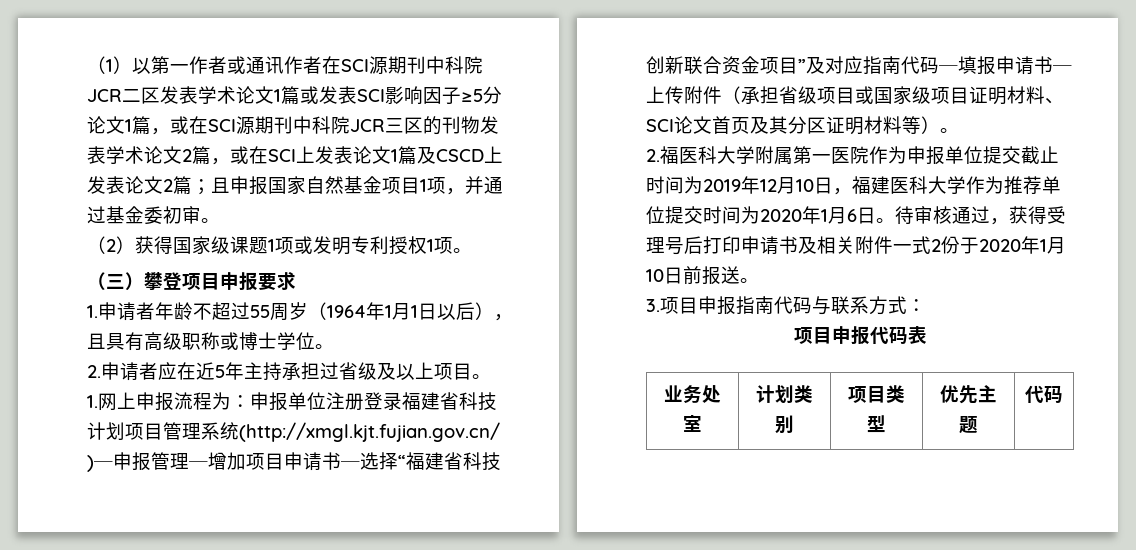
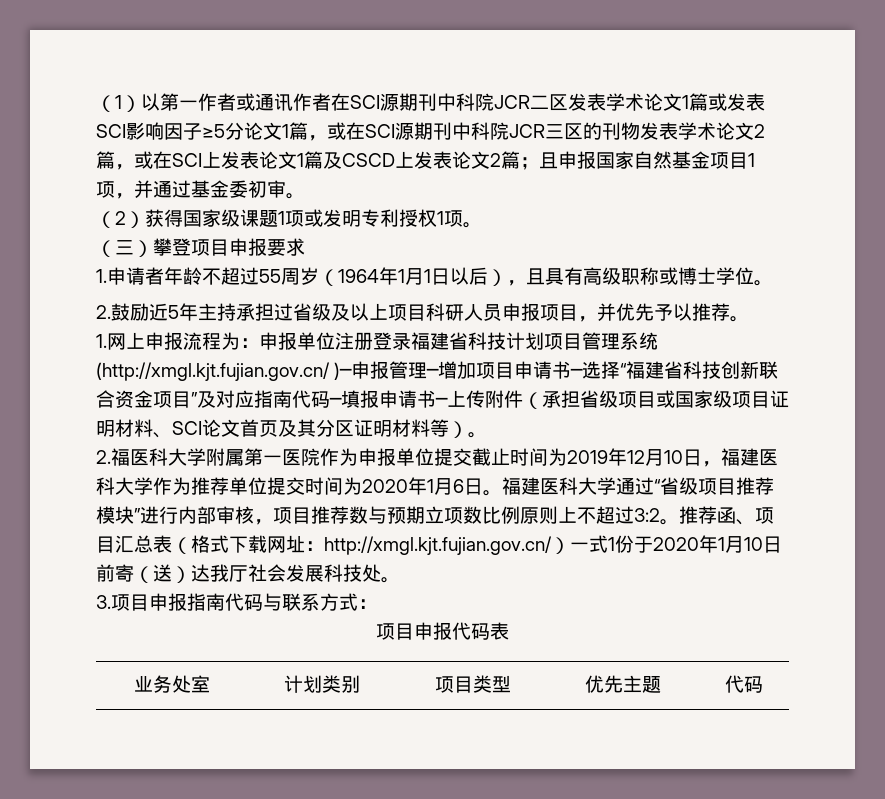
[101,362,196,381] 申请者应在 -> [111,303,149,321] 鼓励
(472, 371) none -> [426,303,730,322] 科研人员申报项目，并优先予以推荐
[895,206,1066,225] [646,236,941,255] 待审核通过，获得受理号后打印申请书及相关附件一式2 -> [502,477,774,495] [96,506,774,525] [96,535,615,555] 福建医科大学通过“省级项目推荐模块”进行内部审核，项目推荐数与预期立项数比例原则上不超过3:2。推荐函、项目汇总表（格式下载网址：http://xmgl.kjt.fujian.gov.cn/）一式1
[702,266,740,285] 报送 -> [115,564,381,583] 寄（送）达我厅社会发展科技处

